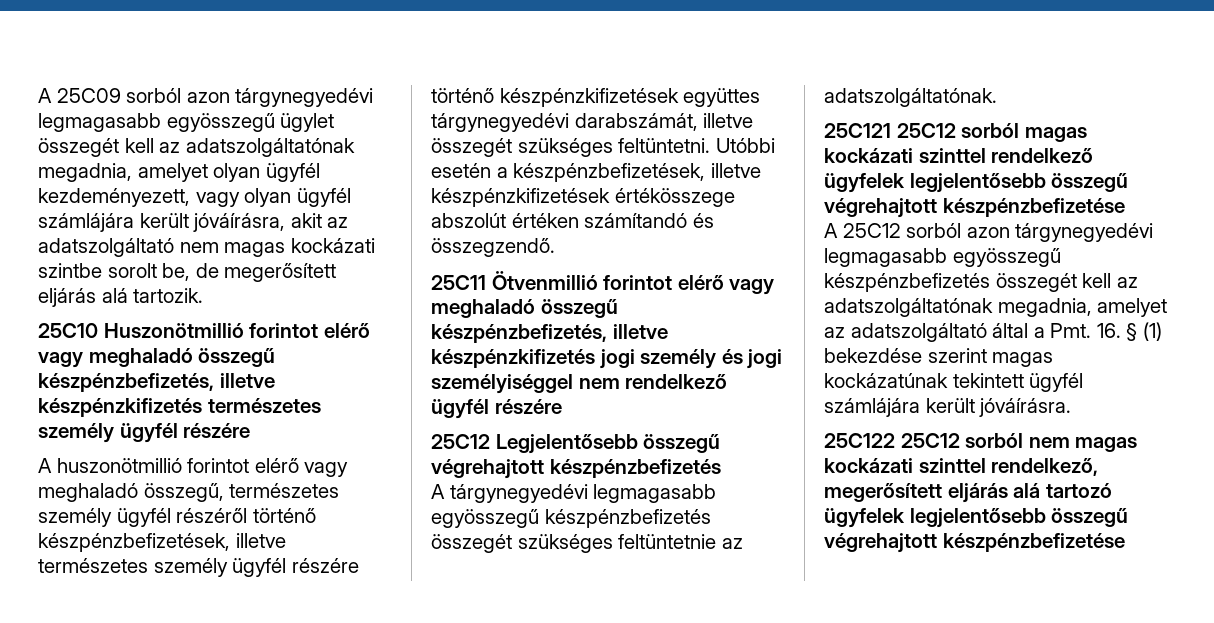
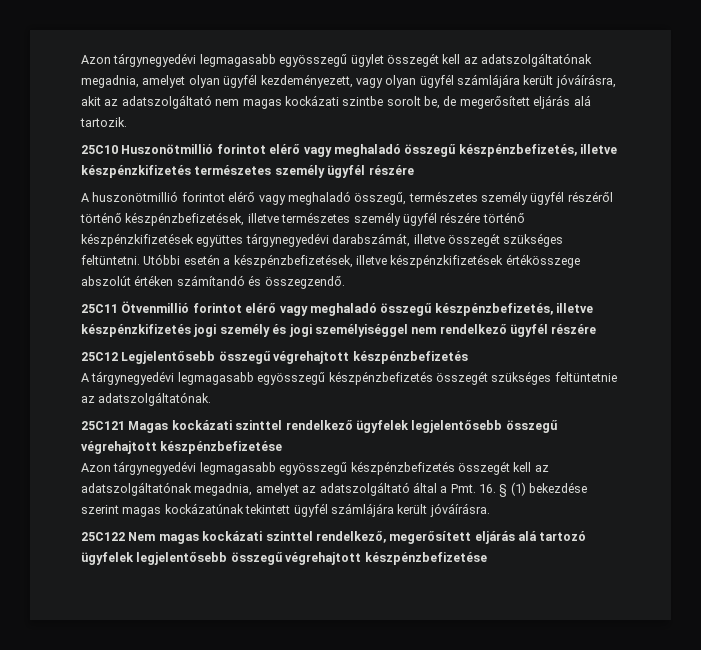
[38,88,230,103] A 25C09 sorból azon -> [81,55,111,64] Azon
[896,123,1087,142] 25C12 sorból magas -> [128,421,169,433] Magas
[824,223,1010,238] A 25C12 sorból azon -> [81,463,111,472] Azon
[900,433,1070,448] 25C12 sorból nem -> [128,532,156,541] Nem

